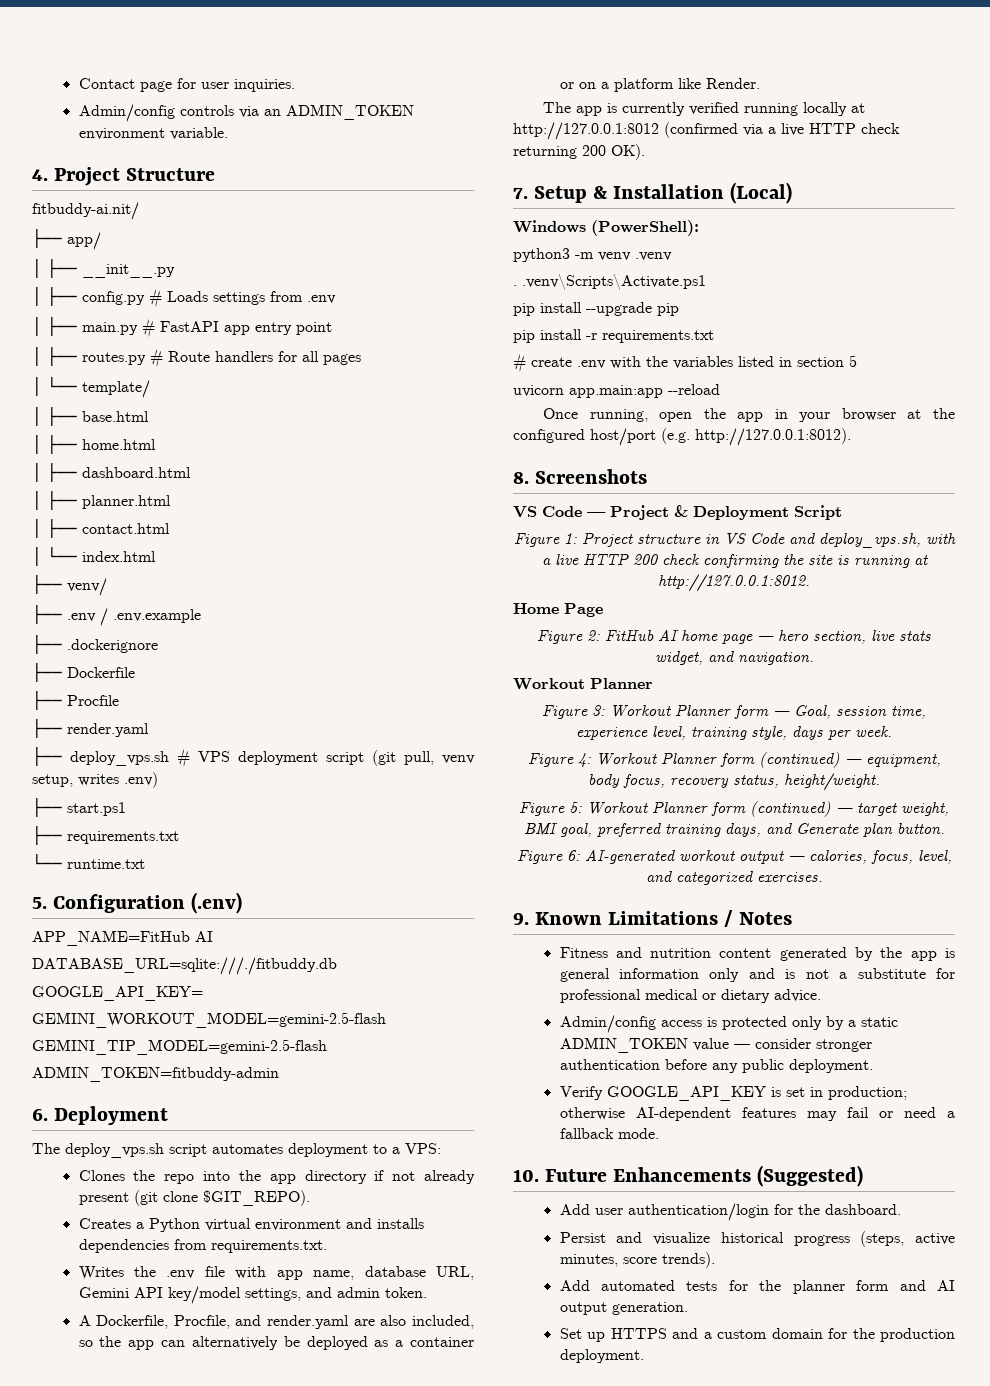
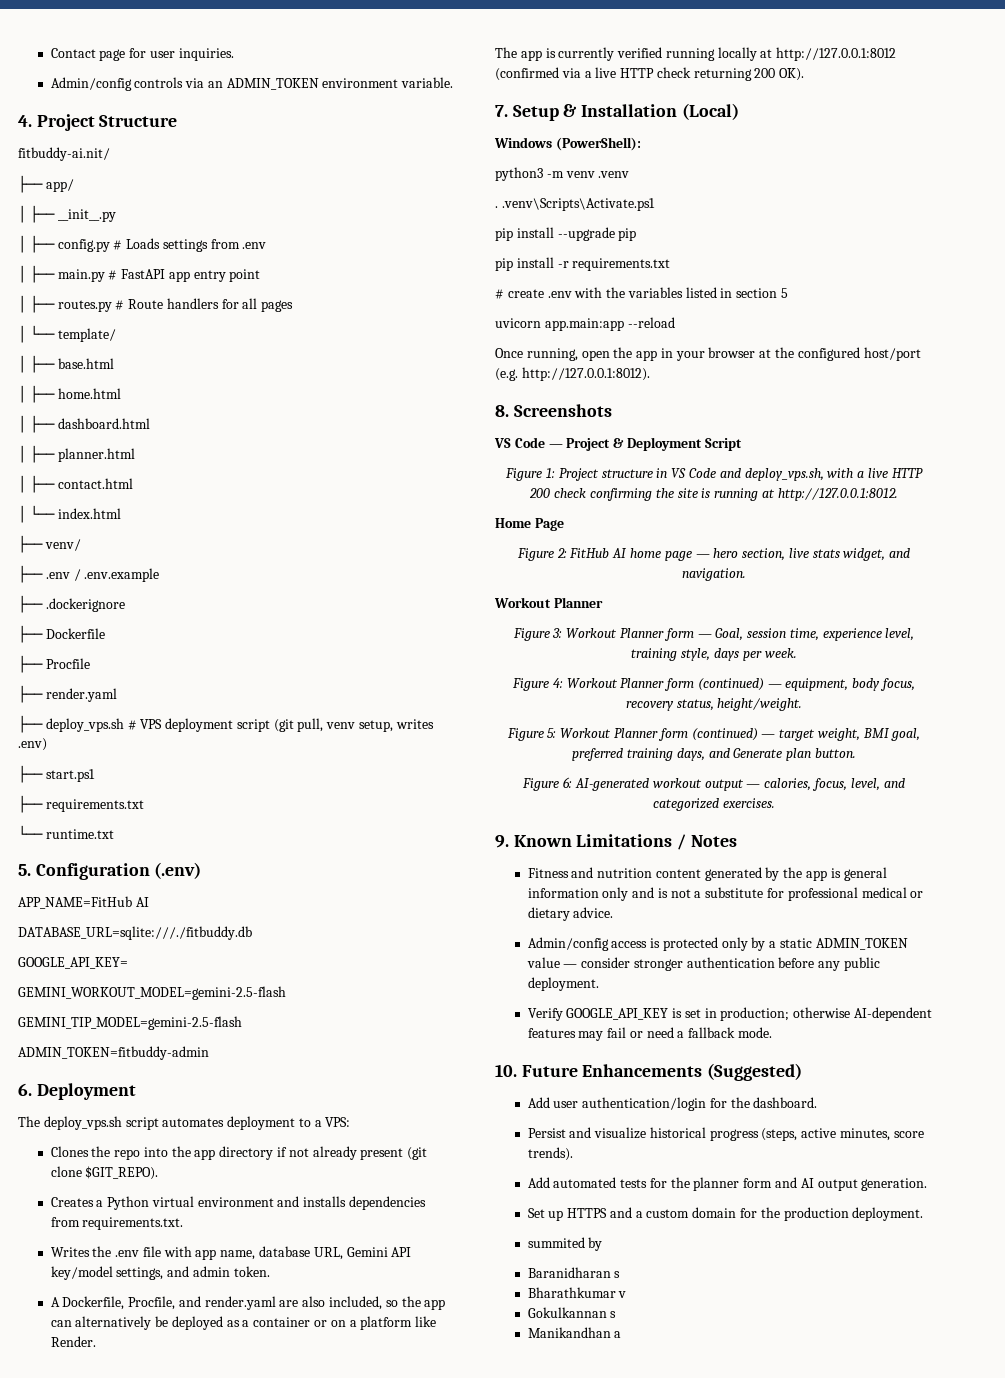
(644, 1356) none -> [527,1237,603,1251] [527,1267,621,1278] [527,1287,627,1298] [527,1307,617,1318] [527,1327,622,1338] // summited by // Baranidharan s // Bharathkumar v // Gokulkannan s // Manikandhan a

